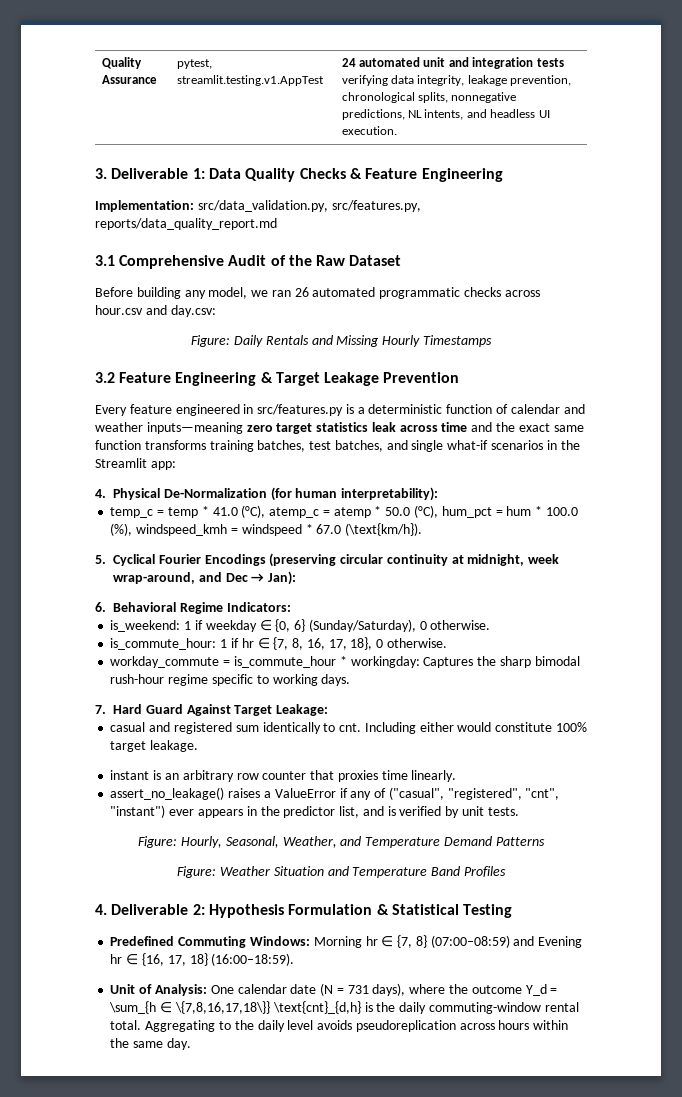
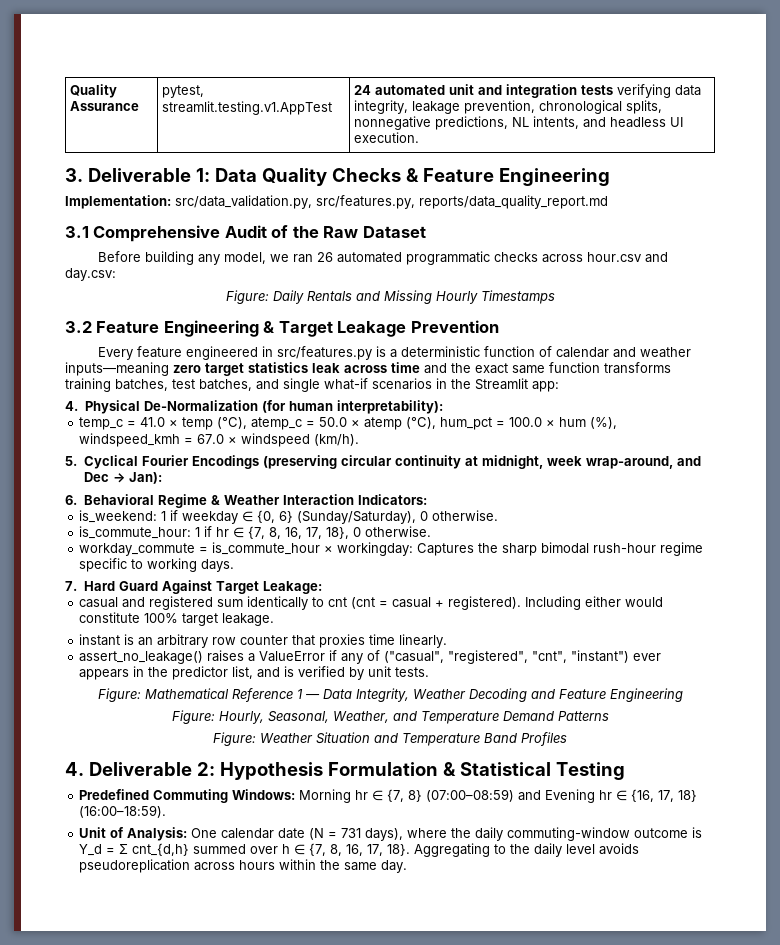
[167,505,578,518] [110,523,423,536] temp * 41.0 (°C), atemp_c = atemp * 50.0 (°C), hum_pct = hum * 100.0 (%), windspeed_kmh = windspeed * 67.0 (\text{km/h}). -> [140,417,618,430] [79,433,360,447] 41.0 × temp (°C), atemp_c = 50.0 × atemp (°C), hum_pct = 100.0 × hum (%), windspeed_kmh = 67.0 × windspeed (km/h).
(223, 608) none -> [210,494,354,505] & Weather Interaction
[339,656,347,666] * -> [324,546,334,553] ×
[339,723,362,732] cnt. -> [328,596,522,610] cnt (cnt = casual + registered).
(519, 811) none -> [97,688,683,702] // Figure: Mathematical Reference 1 — Data Integrity, Weather Decoding and Feature Engineering
[471,984,558,996] [109,1001,579,1014] [110,1020,142,1030] outcome Y_d = \sum_{h ∈ \{7,8,16,17,18\}} \text{cnt}_{d,h} is the daily commuting-window rental total. -> [475,827,703,841] [79,843,411,856] daily commuting-window outcome is Y_d = Σ cnt_{d,h} summed over h ∈ {7, 8, 16, 17, 18}.

